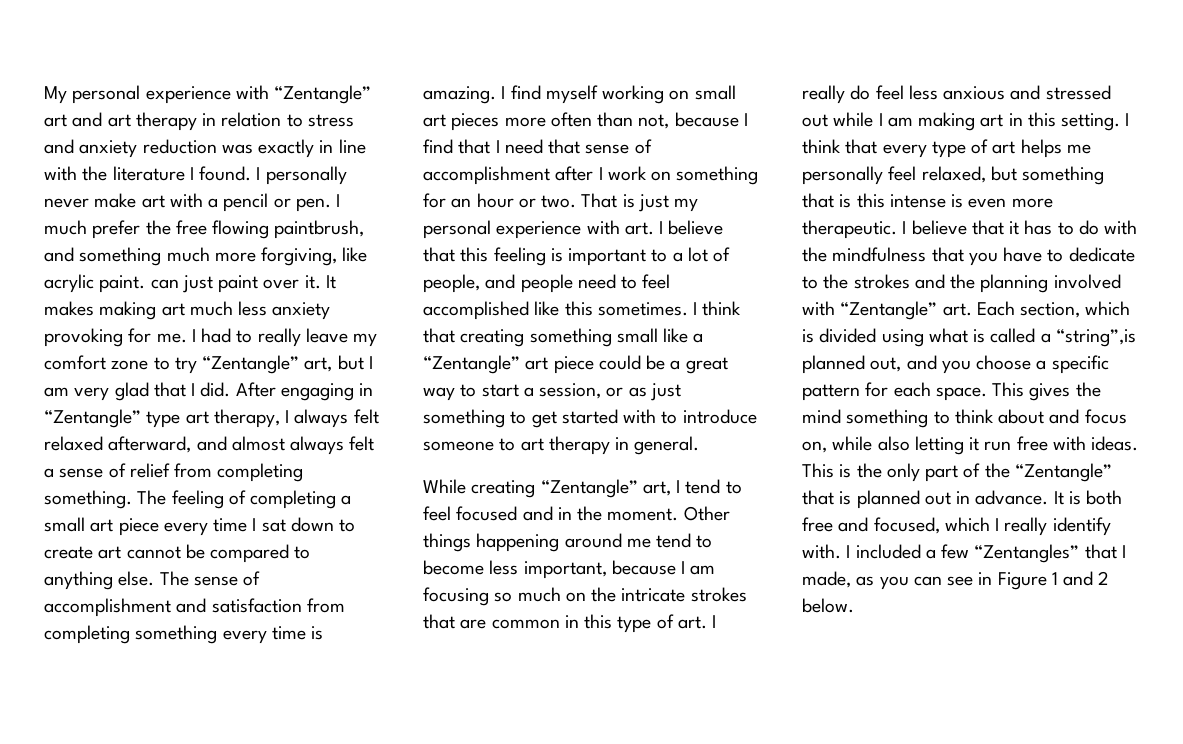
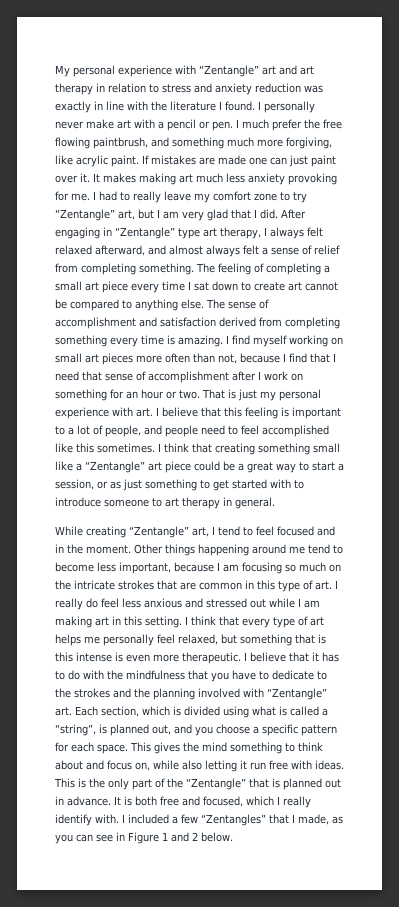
(146, 284) none -> [142,155,267,165] If mistakes are made one
(302, 605) none -> [219,317,256,327] derived
[1055,329,1136,347] “string”,is -> [55,724,107,736] “string”, is

